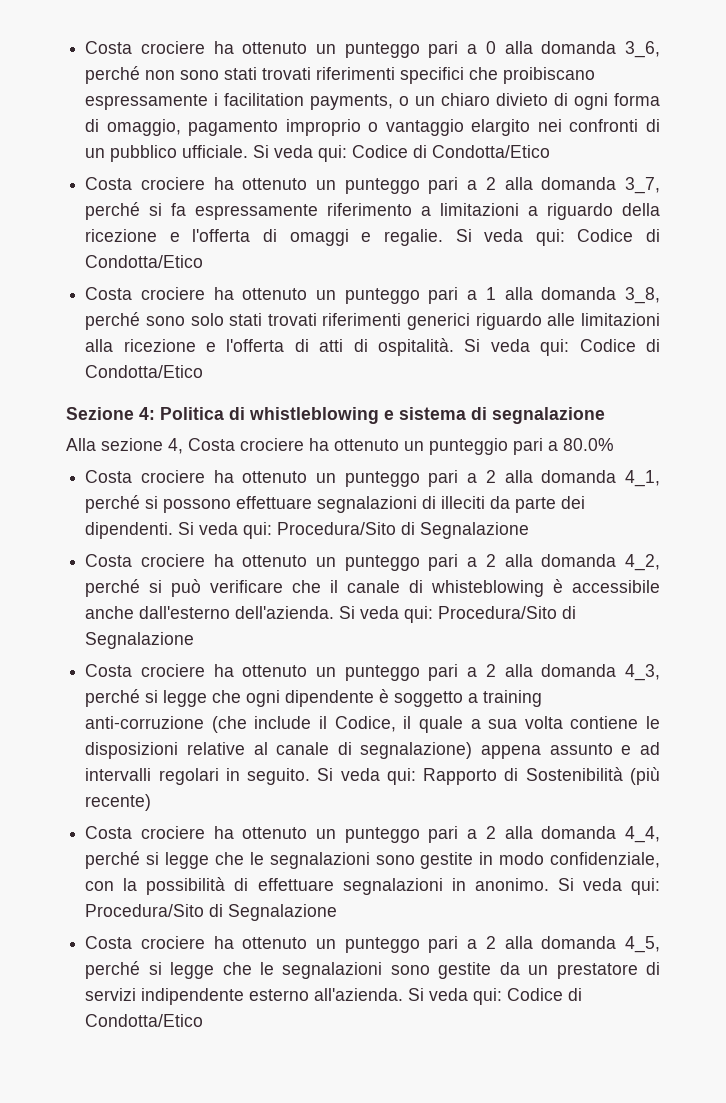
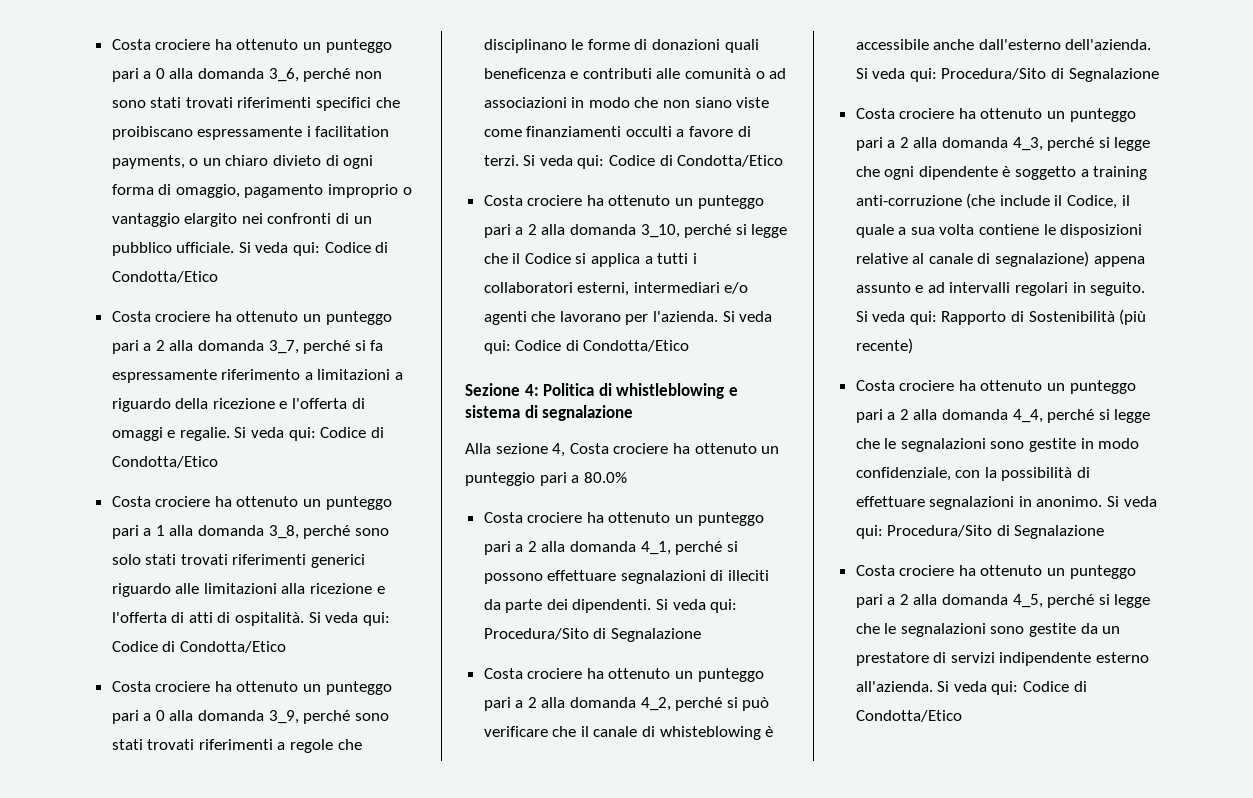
(204, 371) none -> [111,681,392,695] [111,710,389,724] [111,739,362,753] [483,39,759,53] [483,68,787,79] [483,97,770,108] [483,126,751,137] [483,155,784,169] [483,195,764,209] [483,224,788,238] [483,253,697,267] [483,282,749,296] [483,311,773,325] [483,340,690,354] // Costa crociere ha ottenuto un punteggo pari a 0 alla domanda 3_9, perché sono stati trovati riferimenti a regole che disciplinano le forme di donazioni quali beneficenza e contributi alle comunità o ad associazioni in modo che non siano viste come finanziamenti occulti a favore di terzi. Si veda qui: Codice di Condotta/Etico // Costa crociere ha ottenuto un punteggo pari a 2 alla domanda 3_10, perché si legge che il Codice si applica a tutti i collaboratori esterni, intermediari e/o agenti che lavorano per l'azienda. Si veda qui: Codice di Condotta/Etico

